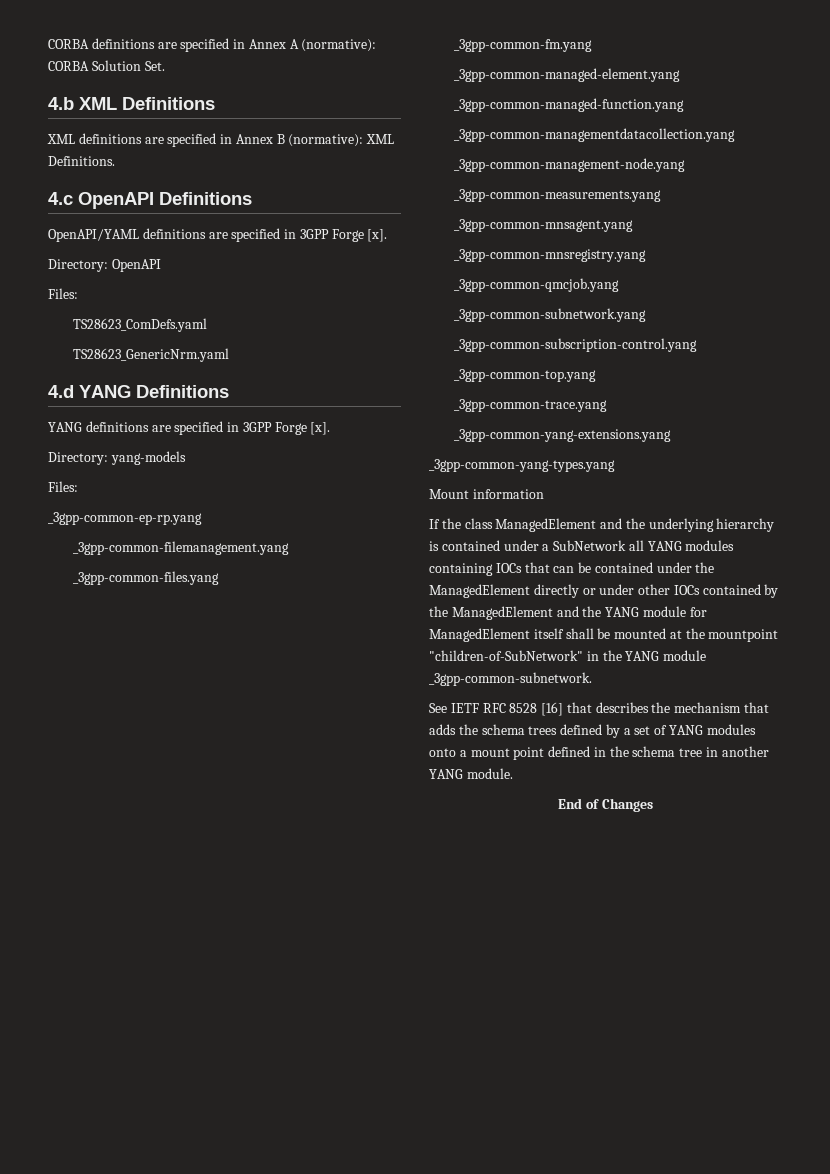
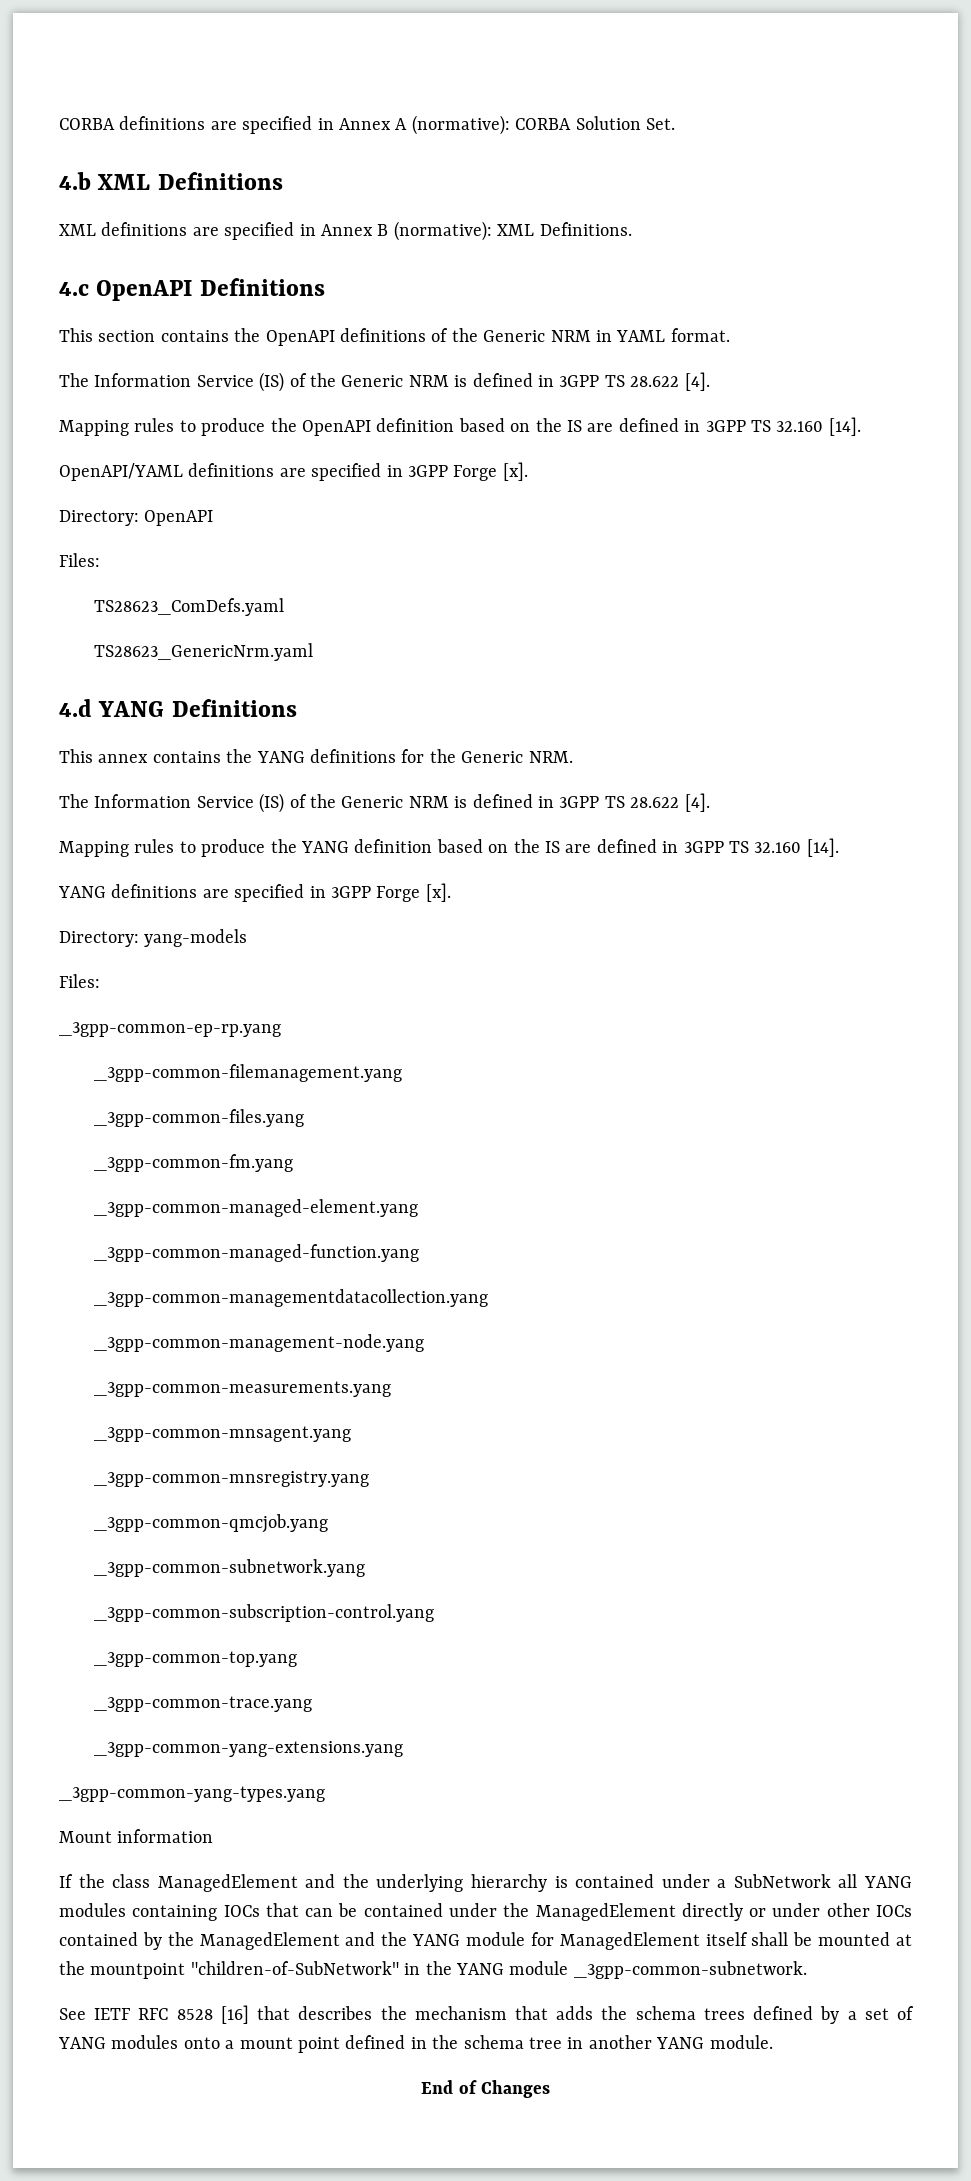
(252, 198) none -> [59,328,730,346] [59,372,710,392] [59,417,861,436] // This section contains the OpenAPI definitions of the Generic NRM in YAML format. // The Information Service (IS) of the Generic NRM is defined in 3GPP TS 28.622 [4]. // Mapping rules to produce the OpenAPI definition based on the IS are defined in 3GPP TS 32.160 [14].
(229, 391) none -> [59,749,573,763] [59,793,710,813] [59,838,839,857] // This annex contains the YANG definitions for the Generic NRM. // The Information Service (IS) of the Generic NRM is defined in 3GPP TS 28.622 [4]. // Mapping rules to produce the YANG definition based on the IS are defined in 3GPP TS 32.160 [14].

